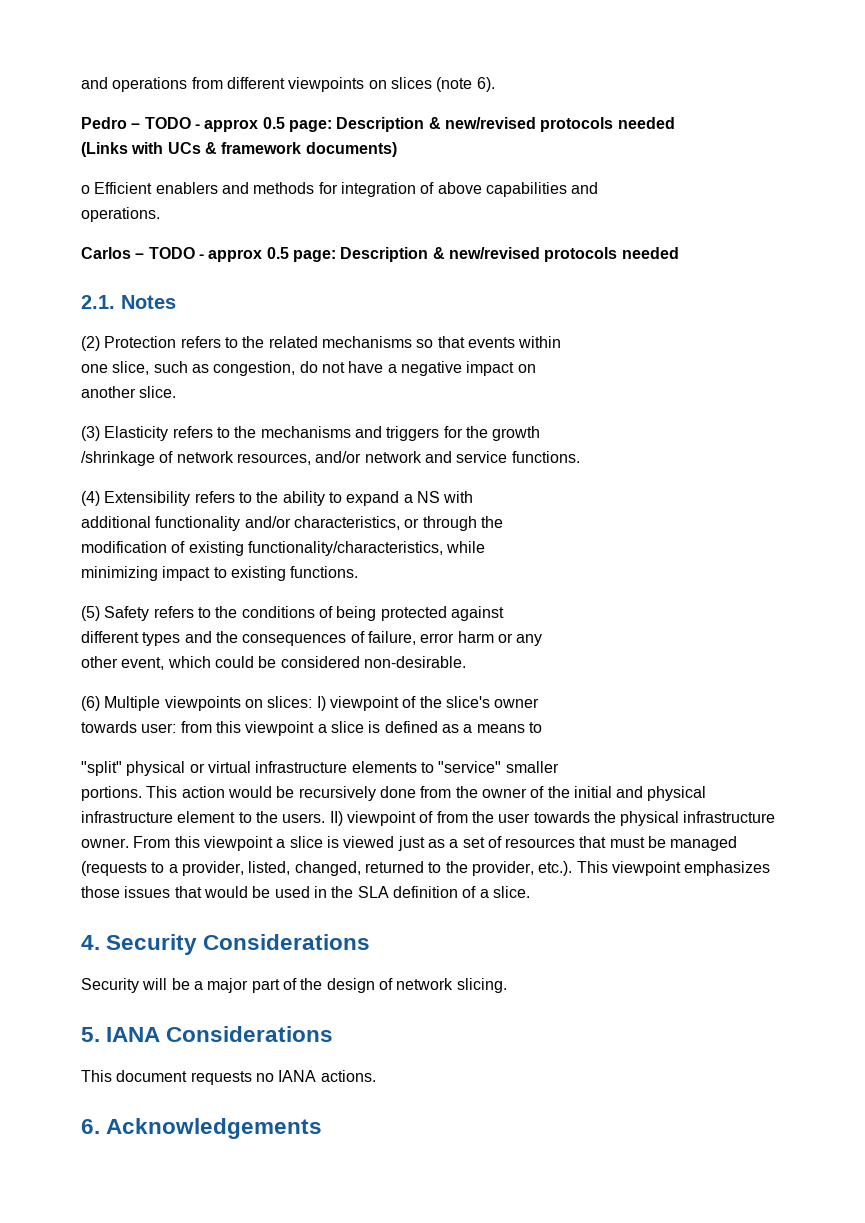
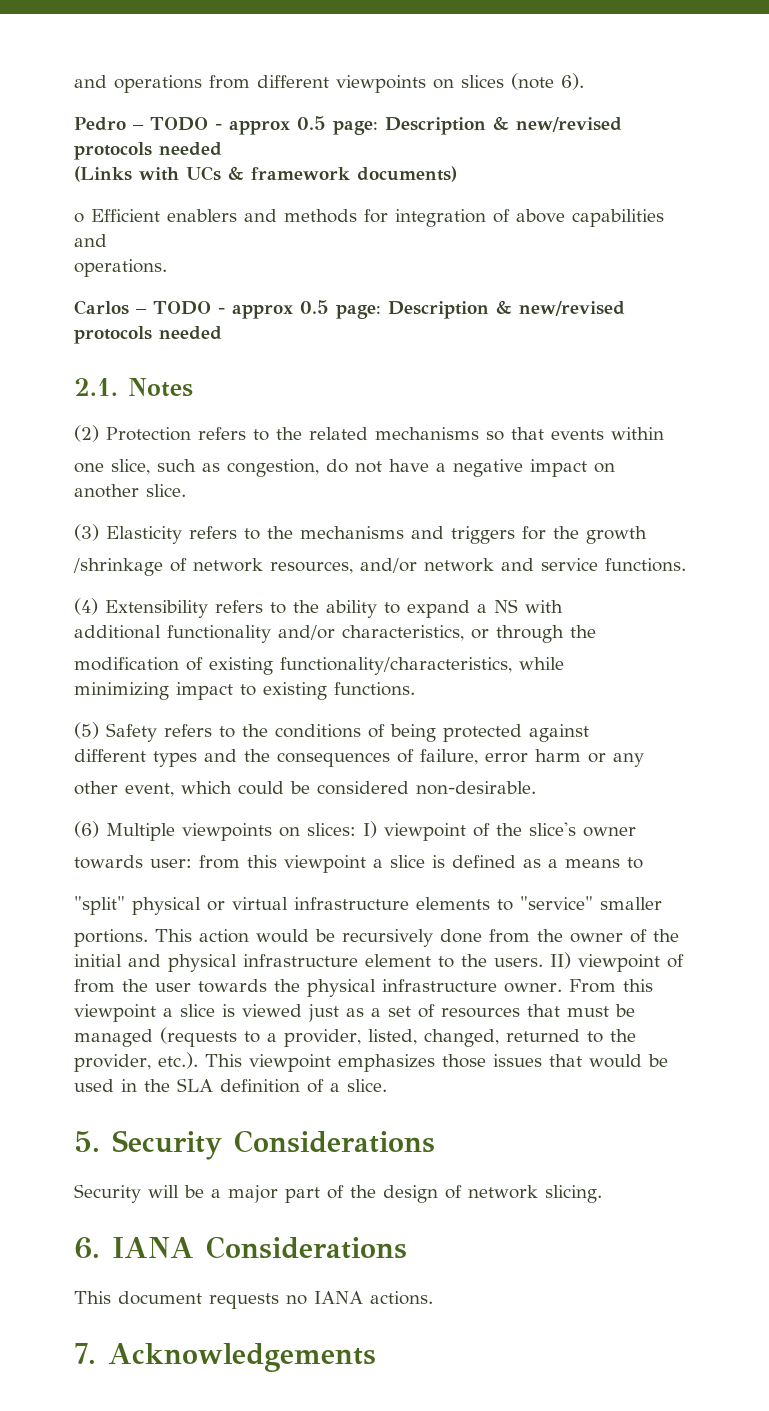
[81,935,100,950] 4. -> [74,1131,100,1152] 5.
[81,1027,100,1042] 5. -> [74,1237,100,1259] 6.
[81,1119,100,1134] 6. -> [74,1343,96,1364] 7.

